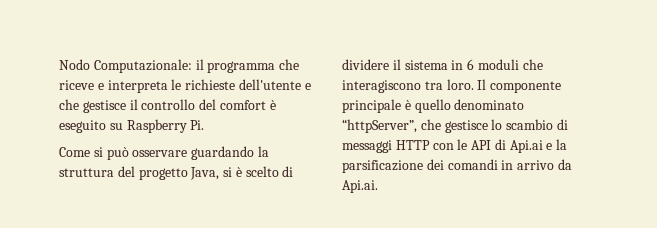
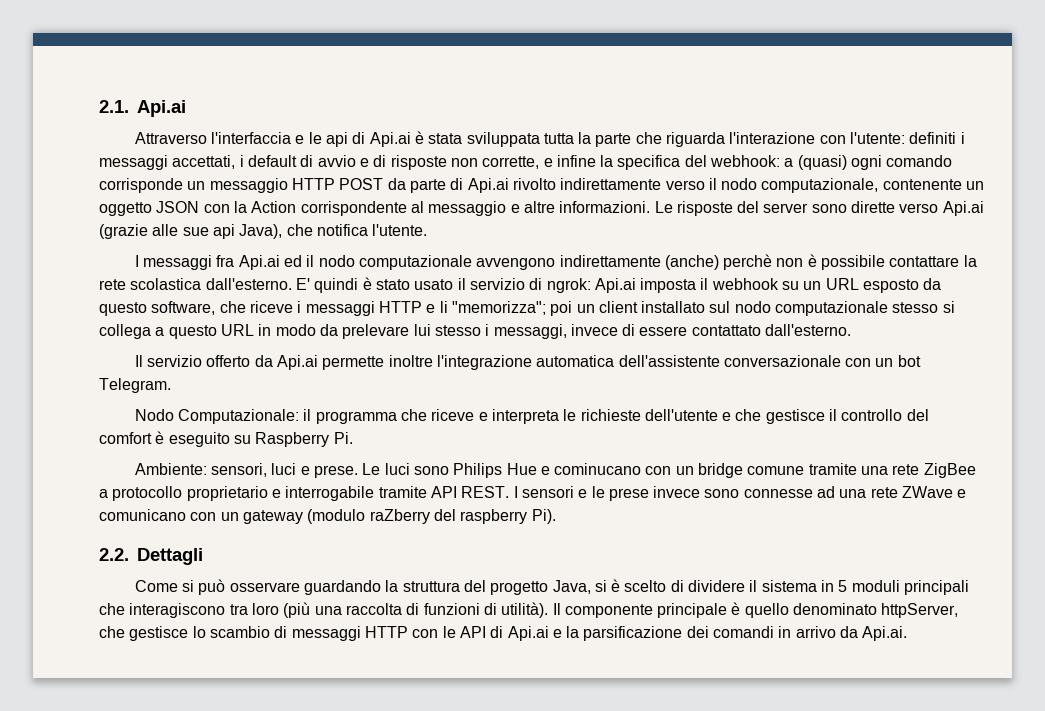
(59, 64) none -> [99,100,186,117] [134,131,965,147] [99,155,953,170] [99,178,985,193] [99,201,984,216] [99,224,428,239] [134,254,977,270] [99,277,942,293] [99,301,955,316] [99,324,852,339] [134,355,921,370] [99,378,171,393] 2.1. Api.ai // Attraverso l'interfaccia e le api di Api.ai è stata sviluppata tutta la parte che riguarda l'interazione con l'utente: definiti i messaggi accettati, i default di avvio e di risposte non corrette, e infine la specifica del webhook: a (quasi) ogni comando corrisponde un messaggio HTTP POST da parte di Api.ai rivolto indirettamente verso il nodo computazionale, contenente un oggetto JSON con la Action corrispondente al messaggio e altre informazioni. Le risposte del server sono dirette verso Api.ai (grazie alle sue api Java), che notifica l'utente. // I messaggi fra Api.ai ed il nodo computazionale avvengono indirettamente (anche) perchè non è possibile contattare la rete scolastica dall'esterno. E' quindi è stato usato il servizio di ngrok: Api.ai imposta il webhook su un URL esposto da questo software, che riceve i messaggi HTTP e li "memorizza"; poi un client installato sul nodo computazionale stesso si collega a questo URL in modo da prelevare lui stesso i messaggi, invece di essere contattato dall'esterno. // Il servizio offerto da Api.ai permette inoltre l'integrazione automatica dell'assistente conversazionale con un bot Telegram. //
(205, 125) none -> [134,463,976,478] [99,486,967,501] [99,509,556,524] [99,548,203,565] // Ambiente: sensori, luci e prese. Le luci sono Philips Hue e cominucano con un bridge comune tramite una rete ZigBee a protocollo proprietario e interrogabile tramite API REST. I sensori e le prese invece sono connesse ad una rete ZWave e comunicano con un gateway (modulo raZberry del raspberry Pi). // 2.2. Dettagli
[467,59,543,70] [342,79,474,93] 6 moduli che interagiscono tra loro. -> [838,580,970,595] [99,602,549,618] 5 moduli principali che interagiscono tra loro (più una raccolta di funzioni di utilità).
[342,119,417,133] “httpServer”, -> [881,603,959,618] httpServer,

